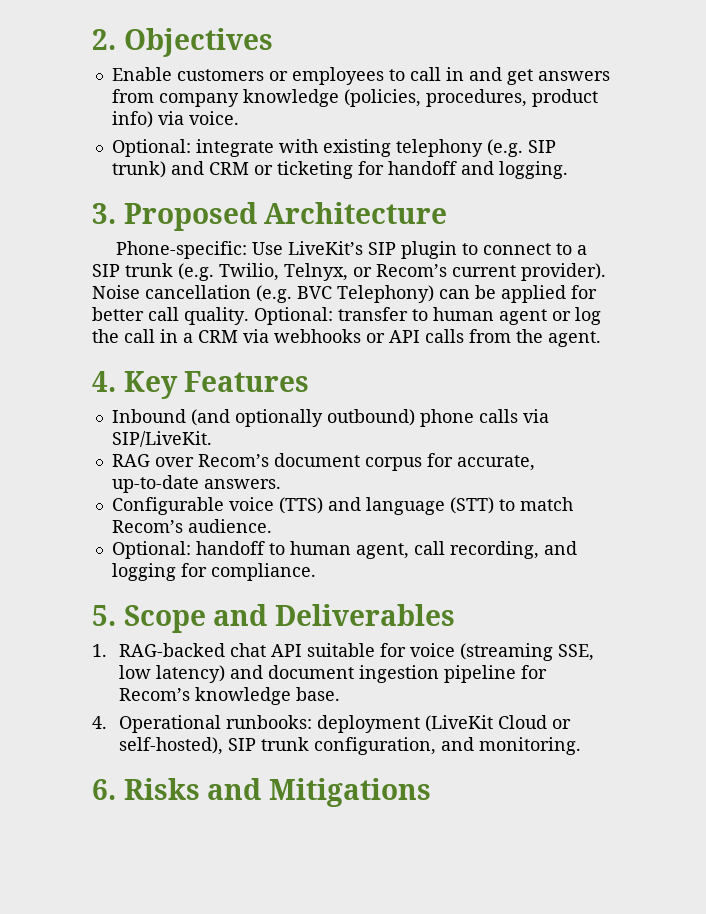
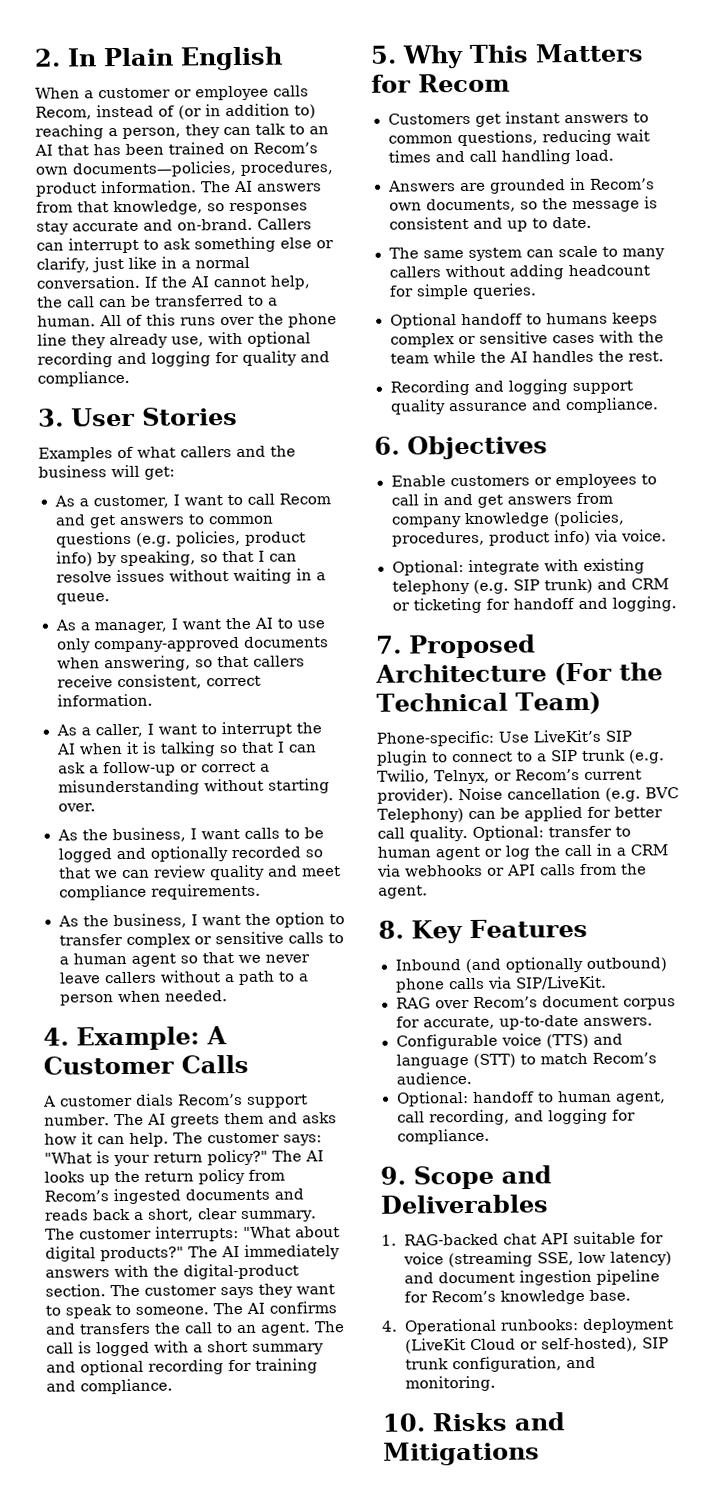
(116, 39) none -> [67,46,283,71] [35,85,309,101] [35,103,316,120] [35,123,329,140] [34,142,318,156] [35,160,333,178] [36,180,322,197] [36,200,308,216] [36,218,312,235] [36,236,334,254] [36,256,250,273] [36,275,310,290] [37,294,278,308] [37,313,337,328] [37,331,311,349] [37,350,330,368] [37,370,130,387] [38,406,238,427] [38,445,296,462] [38,464,175,480] [53,493,332,509] [54,514,274,529] [55,530,306,548] [55,550,297,567] [55,568,326,585] [55,593,110,605] [54,617,326,634] [56,636,329,653] [56,655,305,672] [56,674,261,690] [56,693,153,707] [55,721,323,738] [55,741,317,757] [57,761,270,777] [57,778,330,796] [57,803,97,812] [56,827,324,843] [57,846,323,863] [58,864,341,881] [58,883,261,901] [57,912,345,929] [58,931,344,948] [58,952,310,967] [58,970,309,986] [59,990,228,1006] [43,1026,227,1051] [43,1054,249,1075] [43,1093,308,1108] [44,1112,337,1128] [44,1132,322,1147] [44,1149,324,1167] [44,1168,285,1186] [44,1188,304,1205] [45,1208,317,1222] [45,1226,340,1242] [45,1244,340,1262] [45,1263,299,1280] [45,1283,335,1299] [45,1301,337,1319] [45,1321,345,1336] [46,1340,324,1357] [46,1358,318,1376] [46,1378,173,1395] [370,43,644,69] [371,73,510,93] [387,111,649,127] [387,129,650,147] [387,149,614,165] [387,177,655,194] [388,196,658,213] [388,216,592,232] [388,245,665,261] [388,264,650,280] [388,283,537,300] [389,312,658,329] [389,330,664,348] [389,350,664,364] [389,379,633,396] [389,397,659,415] [374,436,400,455] In Plain English // When a customer or employee calls Recom, instead of (or in addition to) reaching a person, they can talk to an AI that has been trained on Recom’s own documents—policies, procedures, product information. The AI answers from that knowledge, so responses stay accurate and on-brand. Callers can interrupt to ask something else or clarify, just like in a normal conversation. If the AI cannot help, the call can be transferred to a human. All of this runs over the phone line they already use, with optional recording and logging for quality and compliance. // 3. User Stories // Examples of what callers and the business will get: // As a customer, I want to call Recom and get answers to common questions (e.g. policies, product info) by speaking, so that I can resolve issues without waiting in a queue. // As a manager, I want the AI to use only company-approved documents when answering, so that callers receive consistent, correct information. // As a caller, I want to interrupt the AI when it is talking so that I can ask a follow-up or correct a misunderstanding without starting over. // As the business, I want calls to be logged and optionally recorded so that we can review quality and meet compliance requirements. // As the business, I want the option to transfer complex or sensitive calls to a human agent so that we never leave callers without a path to a person when needed. // 4. Example: A Customer Calls // A customer dials Recom’s support number. The AI greets them and asks how it can help. The customer says: "What is your return policy?" The AI looks up the return policy from Recom’s ingested documents and reads back a short, clear summary. The customer interrupts: "What about digital products?" The AI immediately answers with the digital-product section. The customer says they want to speak to someone. The AI confirms and transfers the call to an agent. The call is logged with a short summary and optional recording for training and compliance. // 5. Why This Matters for Recom // Customers get instant answers to common questions, reducing wait times and call handling load. // Answers are grounded in Recom’s own documents, so the message is consistent and up to date. // The same system can scale to many callers without adding headcount for simple queries. // Optional handoff to humans keeps complex or sensitive cases with the team while the AI handles the rest. // Recording and logging support quality assurance and compliance. // 6.
[92,203,116,224] 3. -> [376,635,402,654] 7.
(448, 213) none -> [554,662,663,686] [376,691,601,715] (For the Technical Team)
[92,371,116,392] 4. -> [378,920,404,939] 8.
[92,605,116,626] 5. -> [380,1166,406,1185] 9.
[92,779,116,800] 6. -> [382,1413,425,1432] 10.

